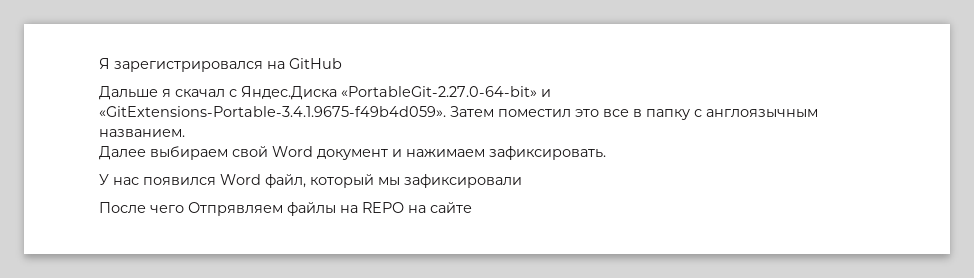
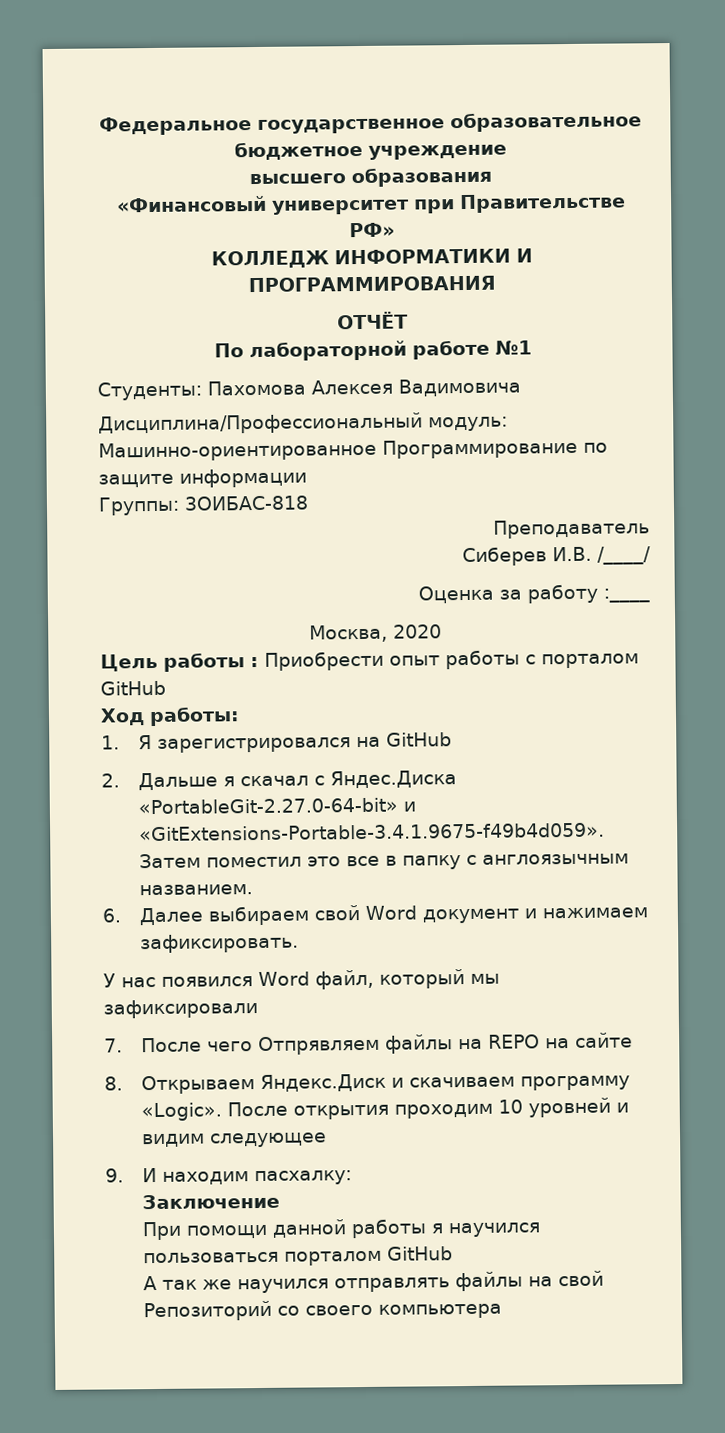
(99, 63) none -> [99,111,642,136] [234,140,507,161] [249,166,492,188] [117,193,626,215] [348,222,395,238] [210,248,533,269] [247,275,496,293] [337,311,408,330] [213,339,532,362] [97,378,521,401] [98,412,508,435] [98,438,608,462] [98,468,307,488] [98,495,309,516] [493,519,650,539] [462,546,651,567] [418,583,650,604] [309,624,442,643] [100,649,639,672] [100,680,166,696] [100,706,240,727] [101,735,120,750] Федеральное государственное образовательное бюджетное учреждение // высшего образования // «Финансовый университет при Правительстве РФ» // КОЛЛЕДЖ ИНФОРМАТИКИ И ПРОГРАММИРОВАНИЯ // ОТЧЁТ // По лабораторной работе №1 // Студенты: Пахомова Алексея Вадимовича // Дисциплина/Профессиональный модуль: Машинно-ориентированное Программирование по защите информации // Группы: 3ОИБАС-818 // Преподаватель // Сиберев И.В. /____/ // Оценка за работу :____ // Москва, 2020 // Цель работы : Приобрести опыт работы с порталом GitHub // Ход работы: // 1.
(342, 63) none -> [101,773,120,788] 2.
(185, 133) none -> [102,908,121,923] 6.
(522, 181) none -> [104,1038,123,1053] 7.
(472, 207) none -> [104,1073,631,1095] [141,1097,630,1122] [141,1132,328,1148] [105,1167,353,1186] [142,1193,281,1210] [142,1218,541,1241] [143,1246,454,1266] [143,1270,605,1294] [143,1300,503,1322] // 8. Открываем Яндекс.Диск и скачиваем программу «Logic». После открытия проходим 10 уровней и видим следующее // 9. И находим пасхалку: // Заключение // При помощи данной работы я научился пользоваться порталом GitHub // А так же научился отправлять файлы на свой Репозиторий со своего компьютера

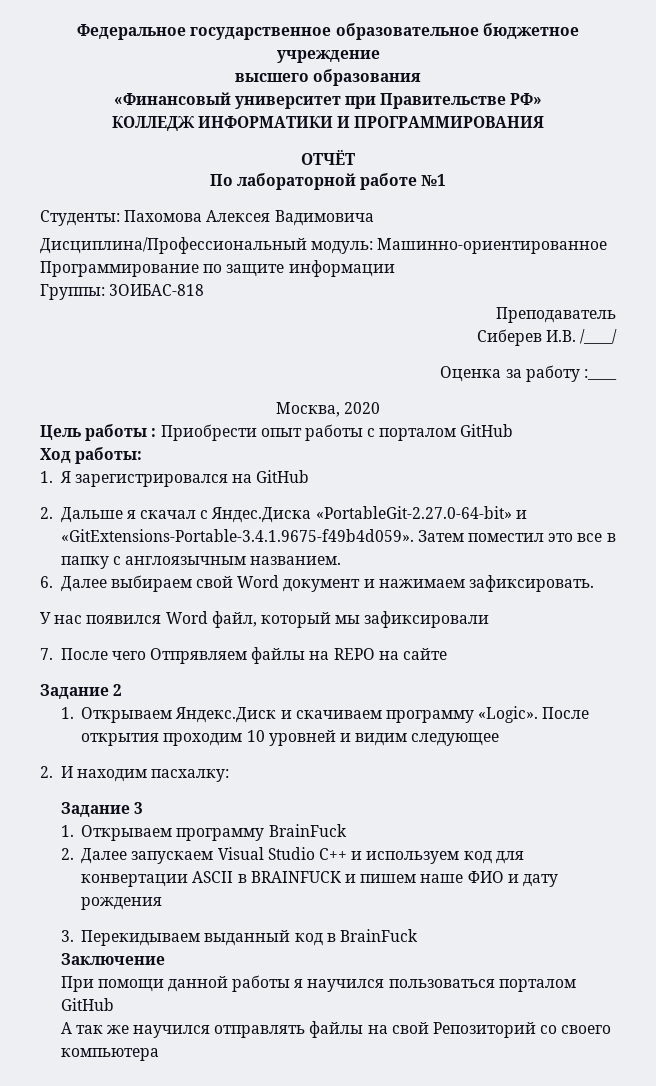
[104,1076,123,1091] 8. -> [40,684,123,699] [60,707,74,719] Задание 2 // 1.
[105,1168,124,1183] 9. -> [40,766,53,778] 2.
(353, 1178) none -> [60,802,143,817] [60,824,347,841] [60,847,524,864] [81,871,558,887] [81,897,163,910] [60,929,419,946] // Задание 3 // 1. Открываем программу BrainFuck // 2. Далее запускаем Visual Studio C++ и используем код для конвертации ASCII в BRAINFUCK и пишем наше ФИО и дату рождения // 3. Перекидываем выданный код в BrainFuck

